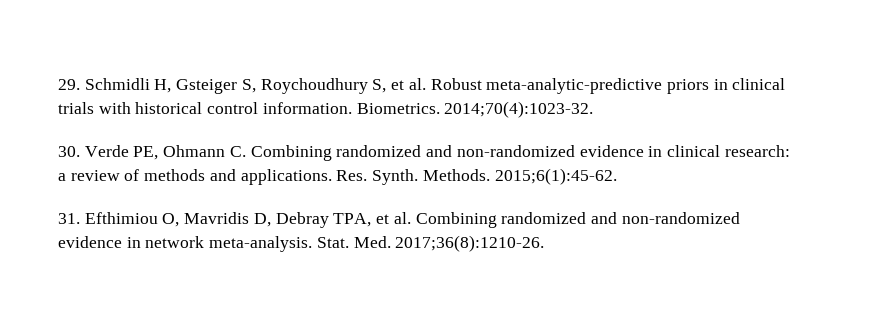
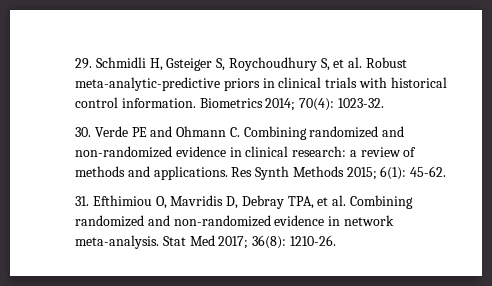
[356,101,594,118] Biometrics. 2014;70(4):1023-32. -> [199,98,384,111] Biometrics 2014; 70(4): 1023-32.
[133,146,159,160] PE, -> [131,126,173,137] PE and
[336,168,617,185] Res. Synth. Methods. 2015;6(1):45-62. -> [231,166,447,180] Res Synth Methods 2015; 6(1): 45-62.
[316,235,545,252] Stat. Med. 2017;36(8):1210-26. -> [162,235,336,249] Stat Med 2017; 36(8): 1210-26.

